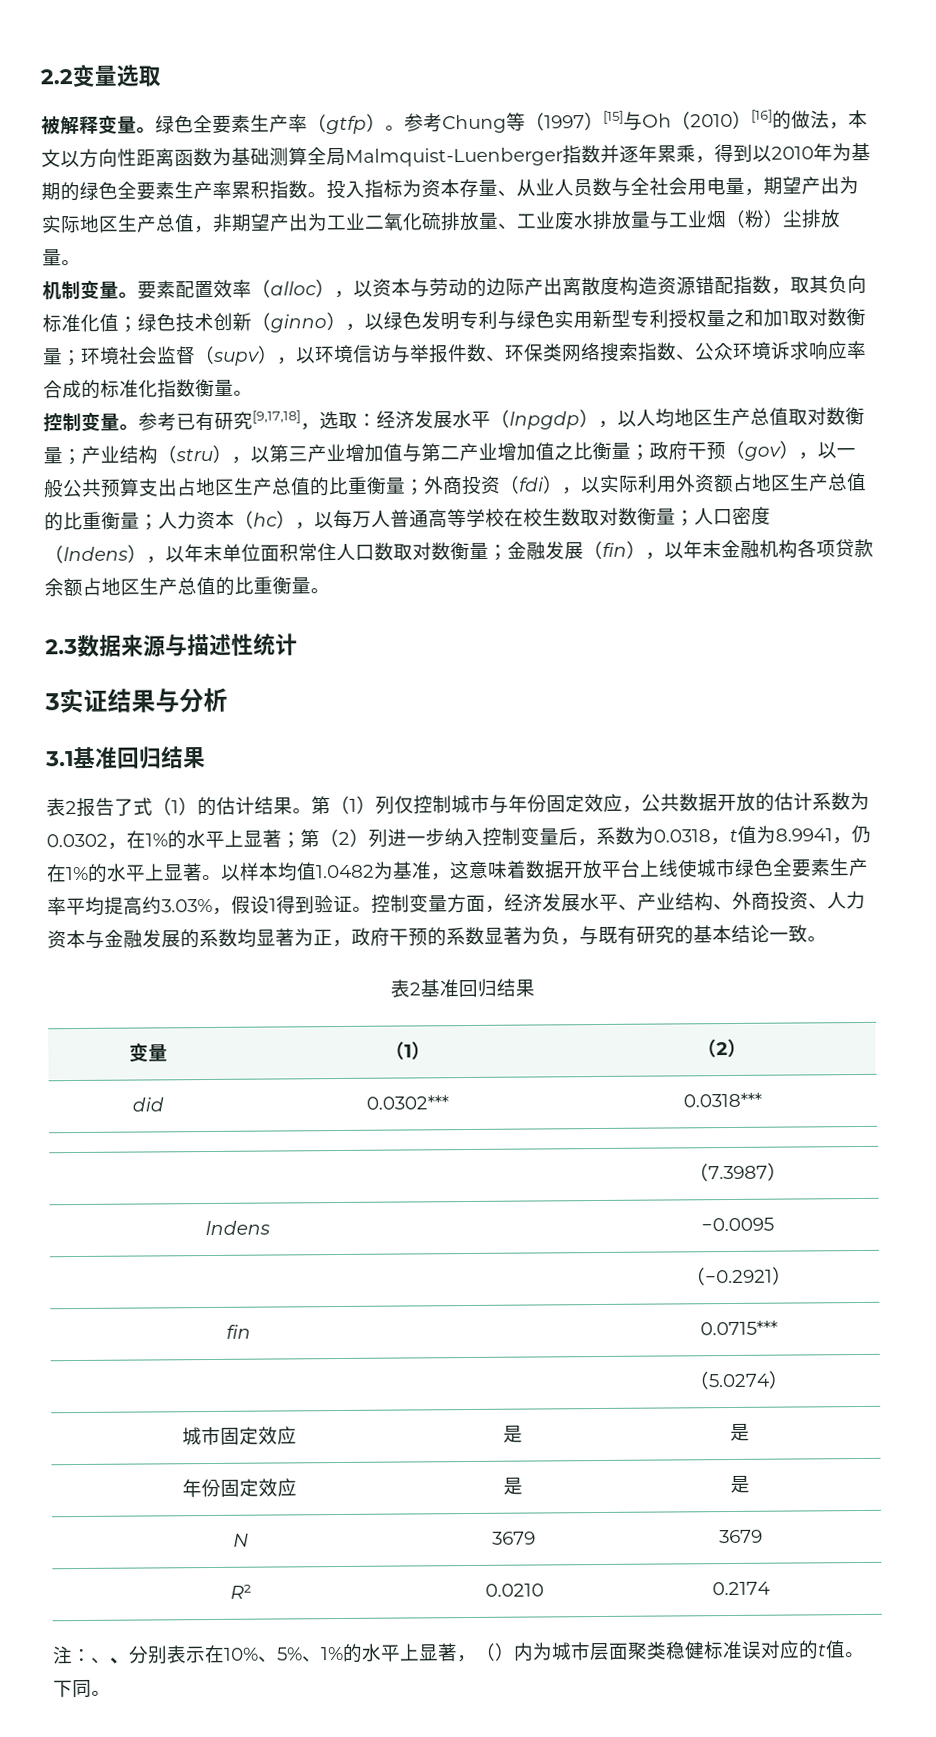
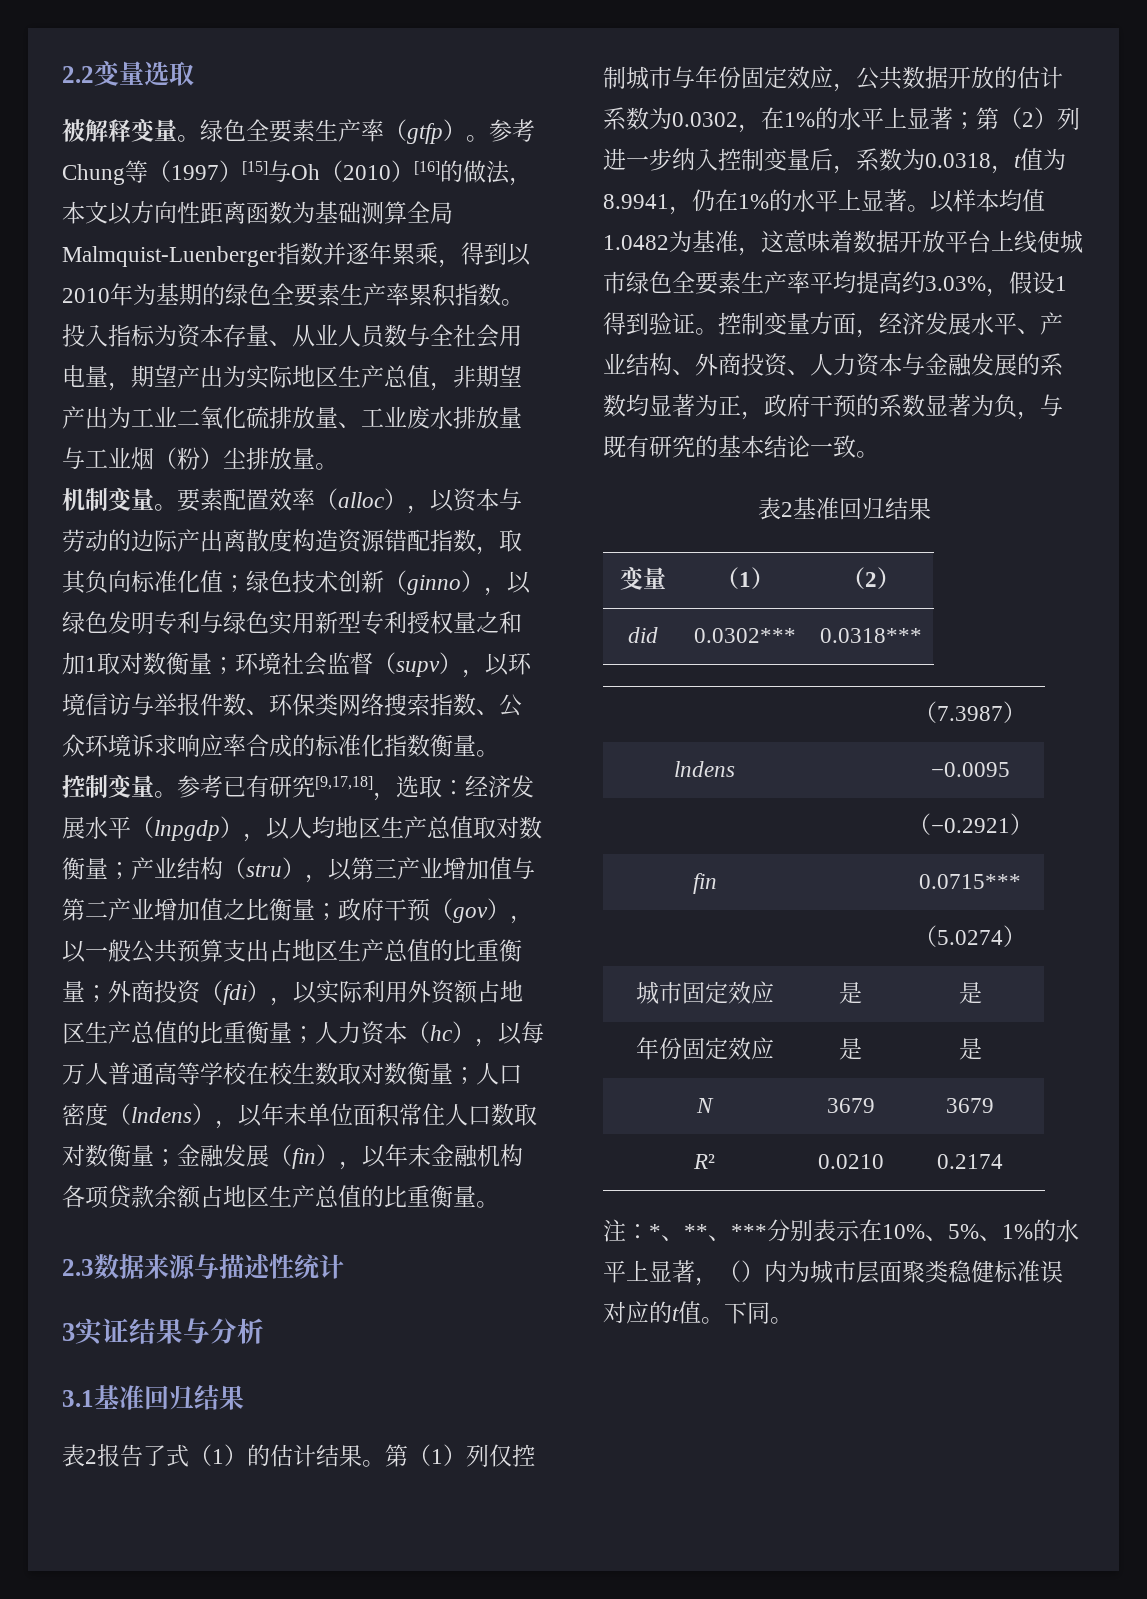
[91,1657,130,1664] 、、 -> [649,1224,767,1241] *、**、***

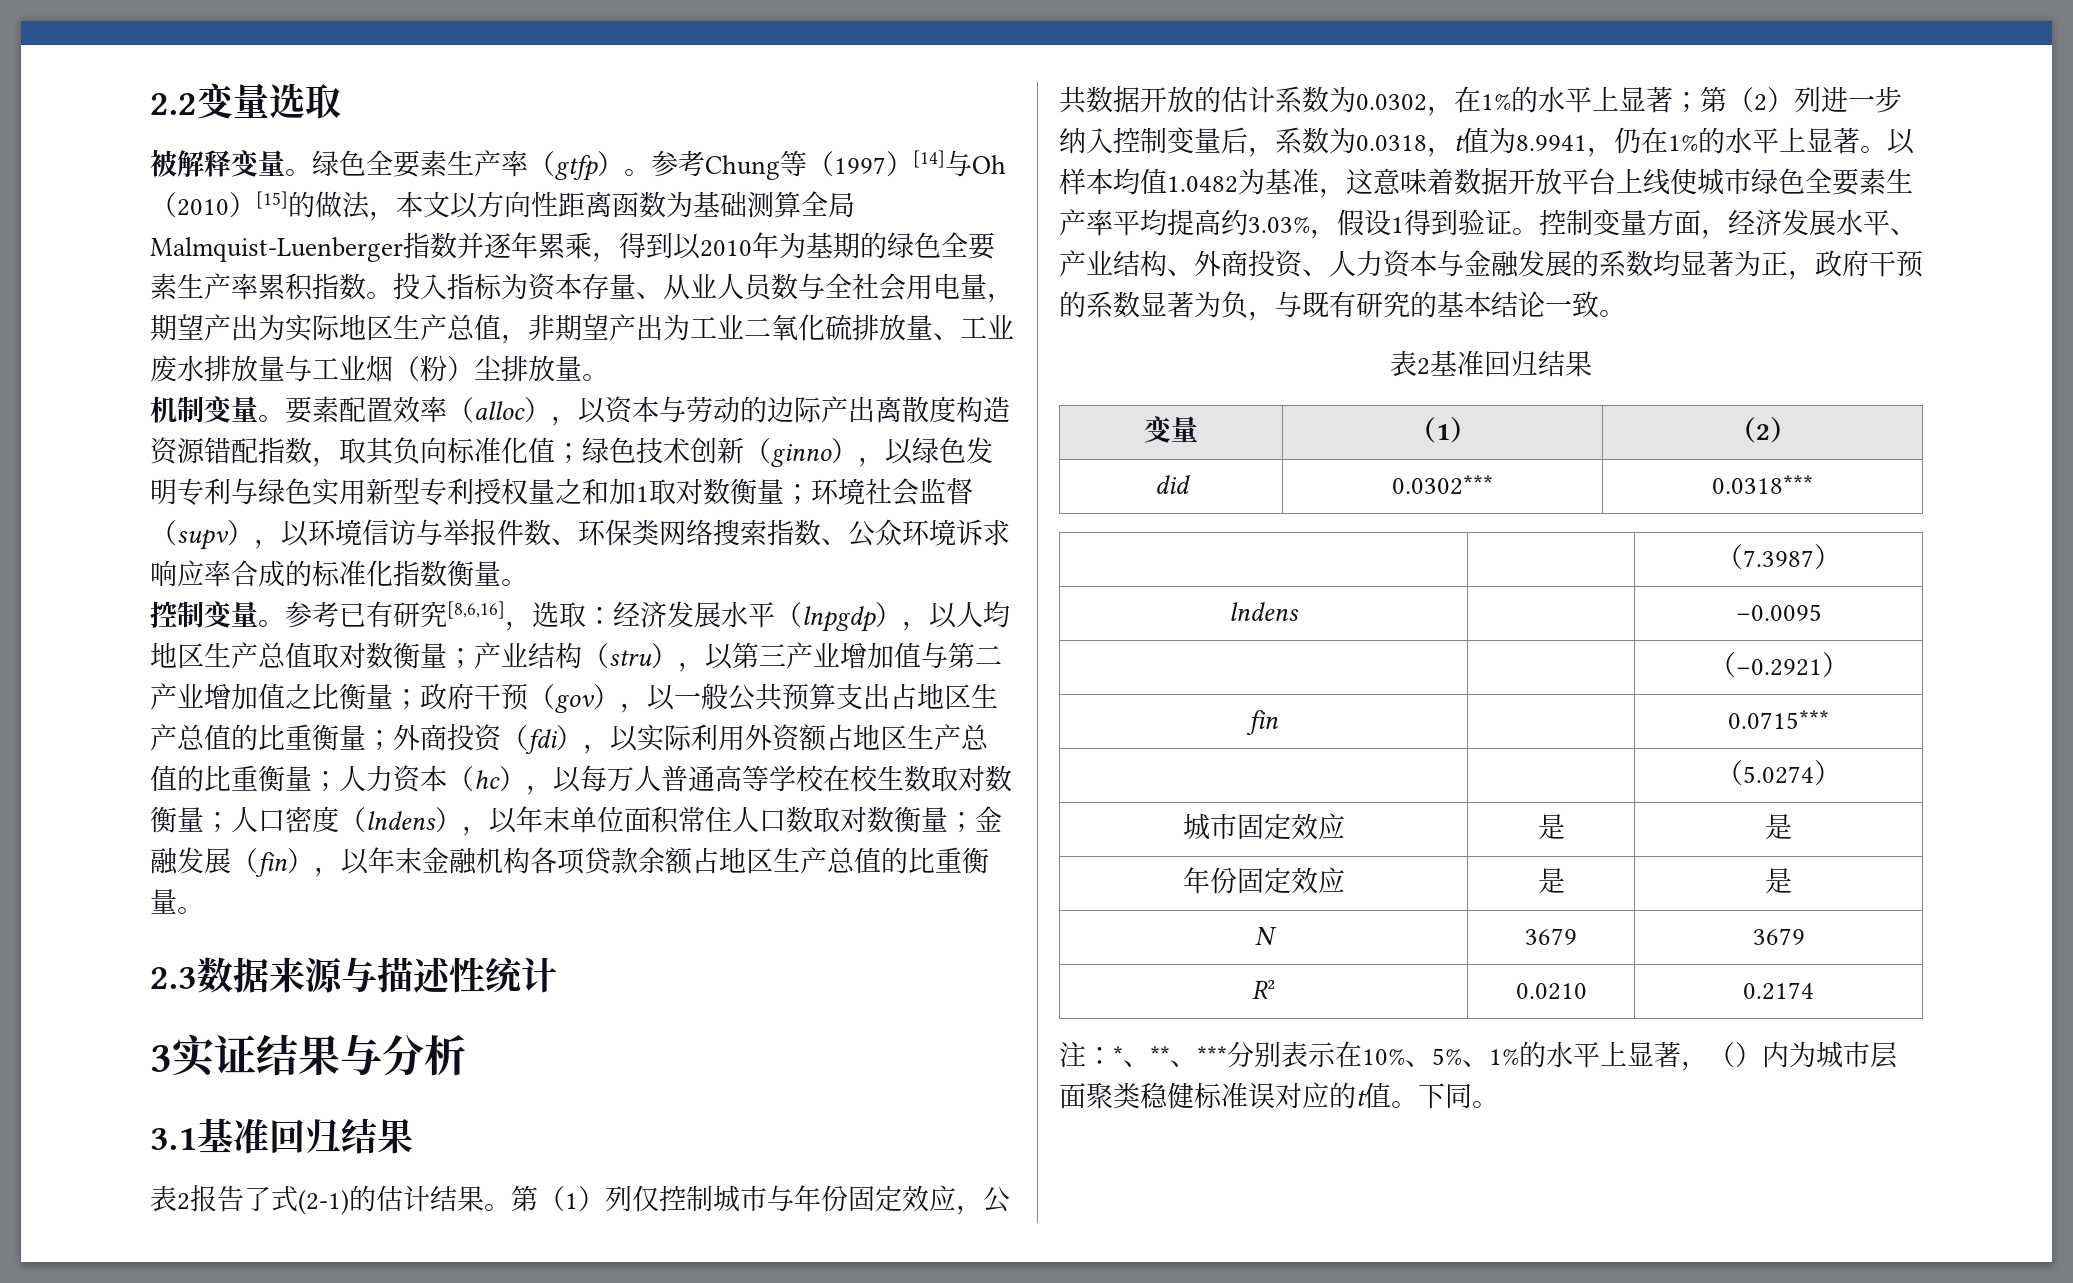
[242,161,268,175] [15] -> [913,150,945,168] [14]
[414,161,440,175] [16] -> [256,191,288,209] [15]
[315,776,373,790] [9,17,18] -> [447,601,505,619] [8,6,16]
[189,1444,247,1466] （1） -> [298,1189,349,1215] (2-1)

